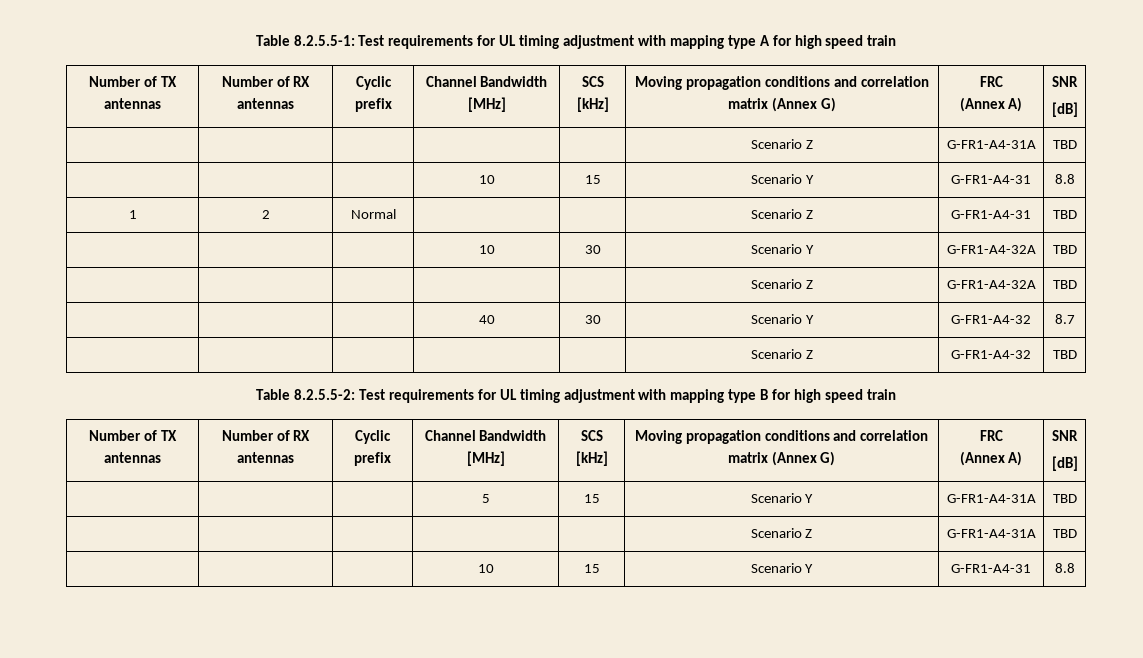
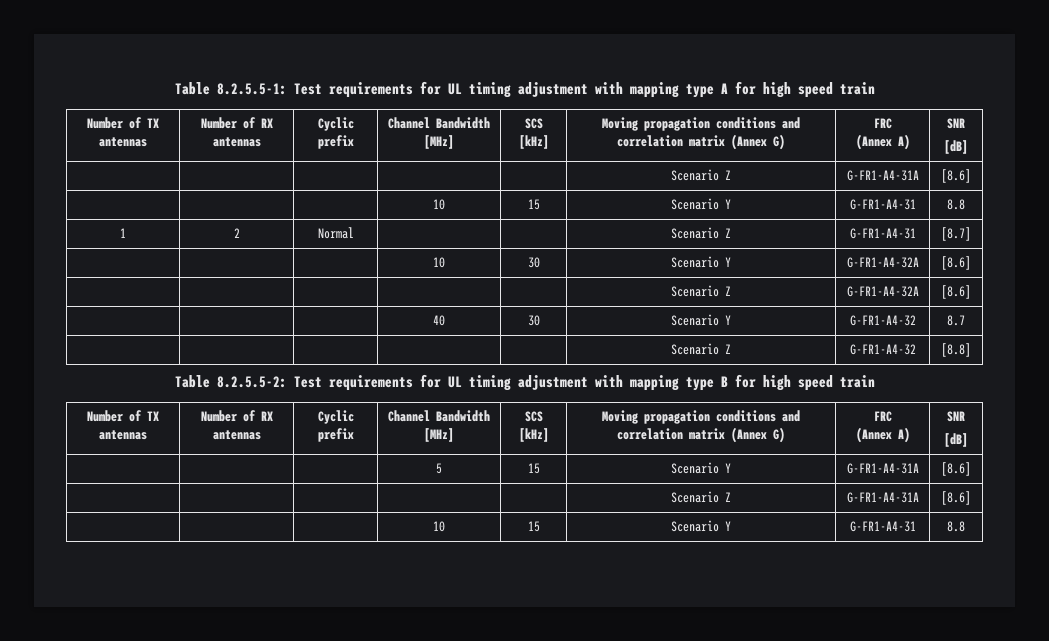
[1052,140,1077,149] TBD -> [941,169,971,183] [8.6]
[1052,210,1077,219] TBD -> [941,227,971,241] [8.7]
[1052,245,1077,254] TBD -> [941,256,971,270] [8.6]
[1052,280,1077,289] TBD -> [941,285,971,299] [8.6]
[1052,350,1077,359] TBD -> [941,343,971,357] [8.8]
[1052,494,1077,503] [750,528,813,538] [946,529,1036,538] [1052,529,1077,538] TBD // | | | | | Scenario Z | G-FR1-A4-31A | TBD -> [941,462,971,476] [671,491,731,503] [846,492,919,503] [941,491,971,505] [8.6] // | | | | | Scenario Z | G-FR1-A4-31A | [8.6]

